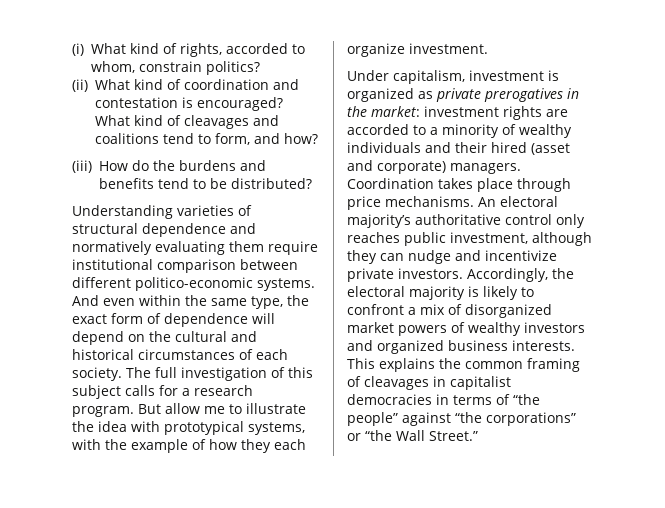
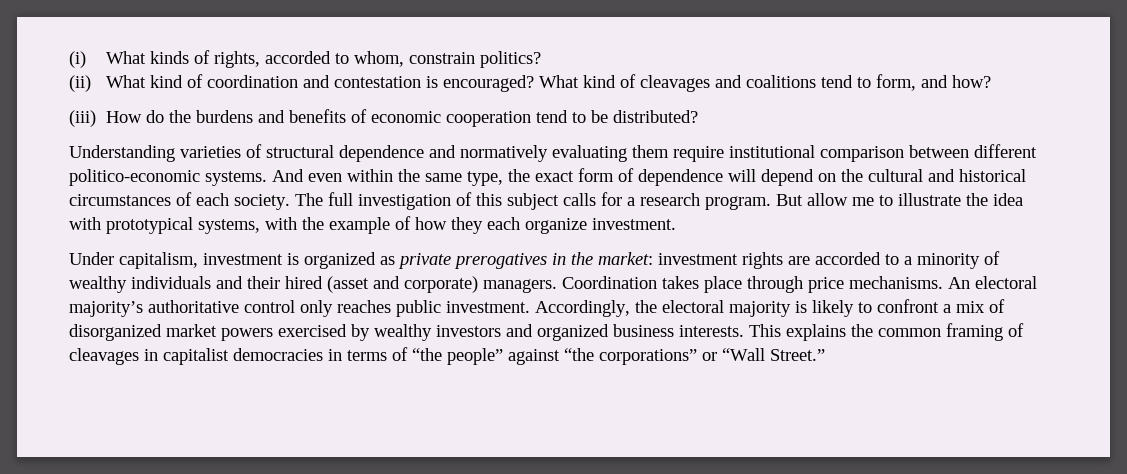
[130,43,159,54] kind -> [149,51,189,64] kinds
(154, 183) none -> [350,109,531,127] of economic cooperation
[450,232,592,246] [347,250,557,264] [347,268,463,282] investment, although they can nudge and incentivize private investors. -> [446,301,530,313] investment.
[451,322,465,333] of -> [278,324,370,341] exercised by
[365,430,425,441] “the Wall -> [722,348,765,361] “Wall

